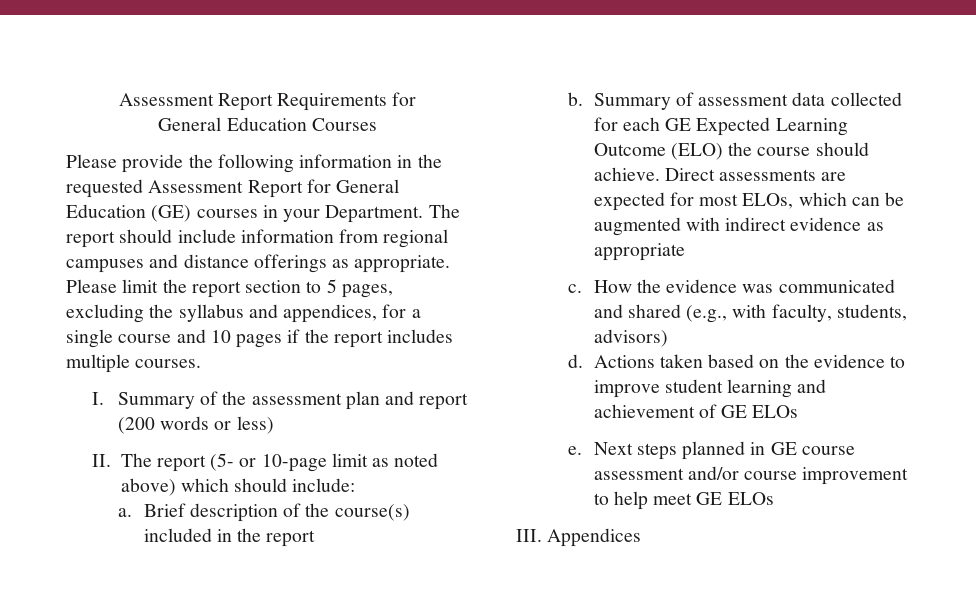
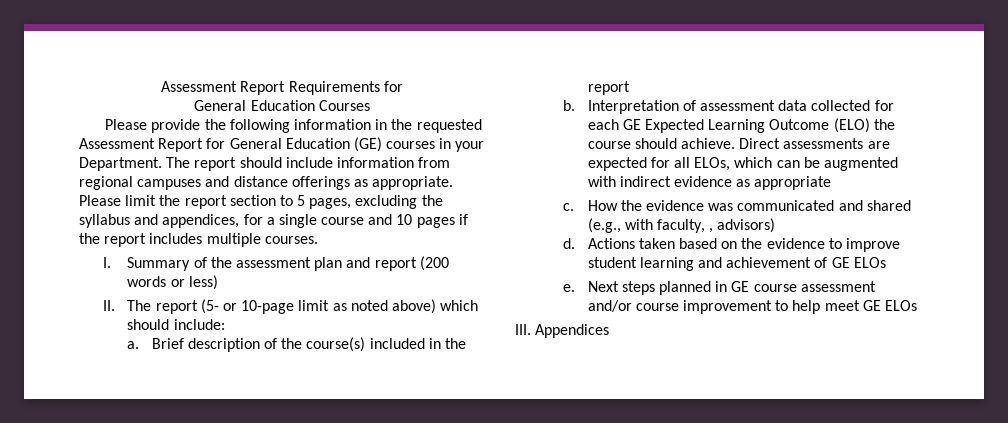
[593,93,671,110] Summary -> [587,100,679,114] Interpretation
[699,194,739,206] most -> [674,157,691,168] all
[836,304,907,321] students, -> [709,228,714,233] ,

